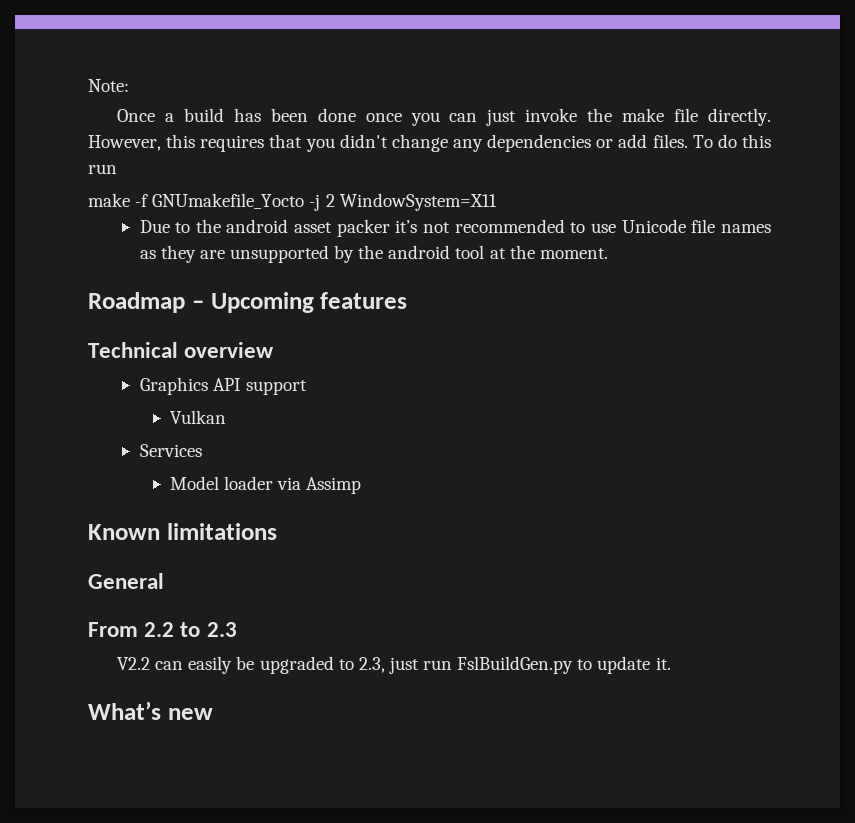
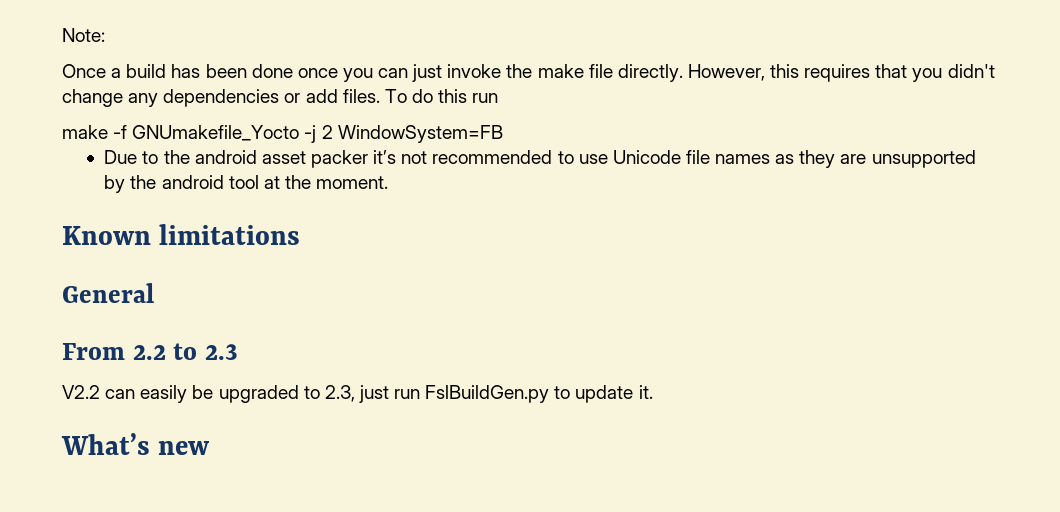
[339,193,497,211] WindowSystem=X11 -> [337,125,503,143] WindowSystem=FB
[88,292,408,313] [88,342,275,358] [139,377,307,395] [170,410,227,424] [139,444,202,457] [170,476,362,494] // Roadmap – Upcoming features // Technical overview // Graphics API support // Vulkan // Services // Model loader via Assimp -> (389, 182) none

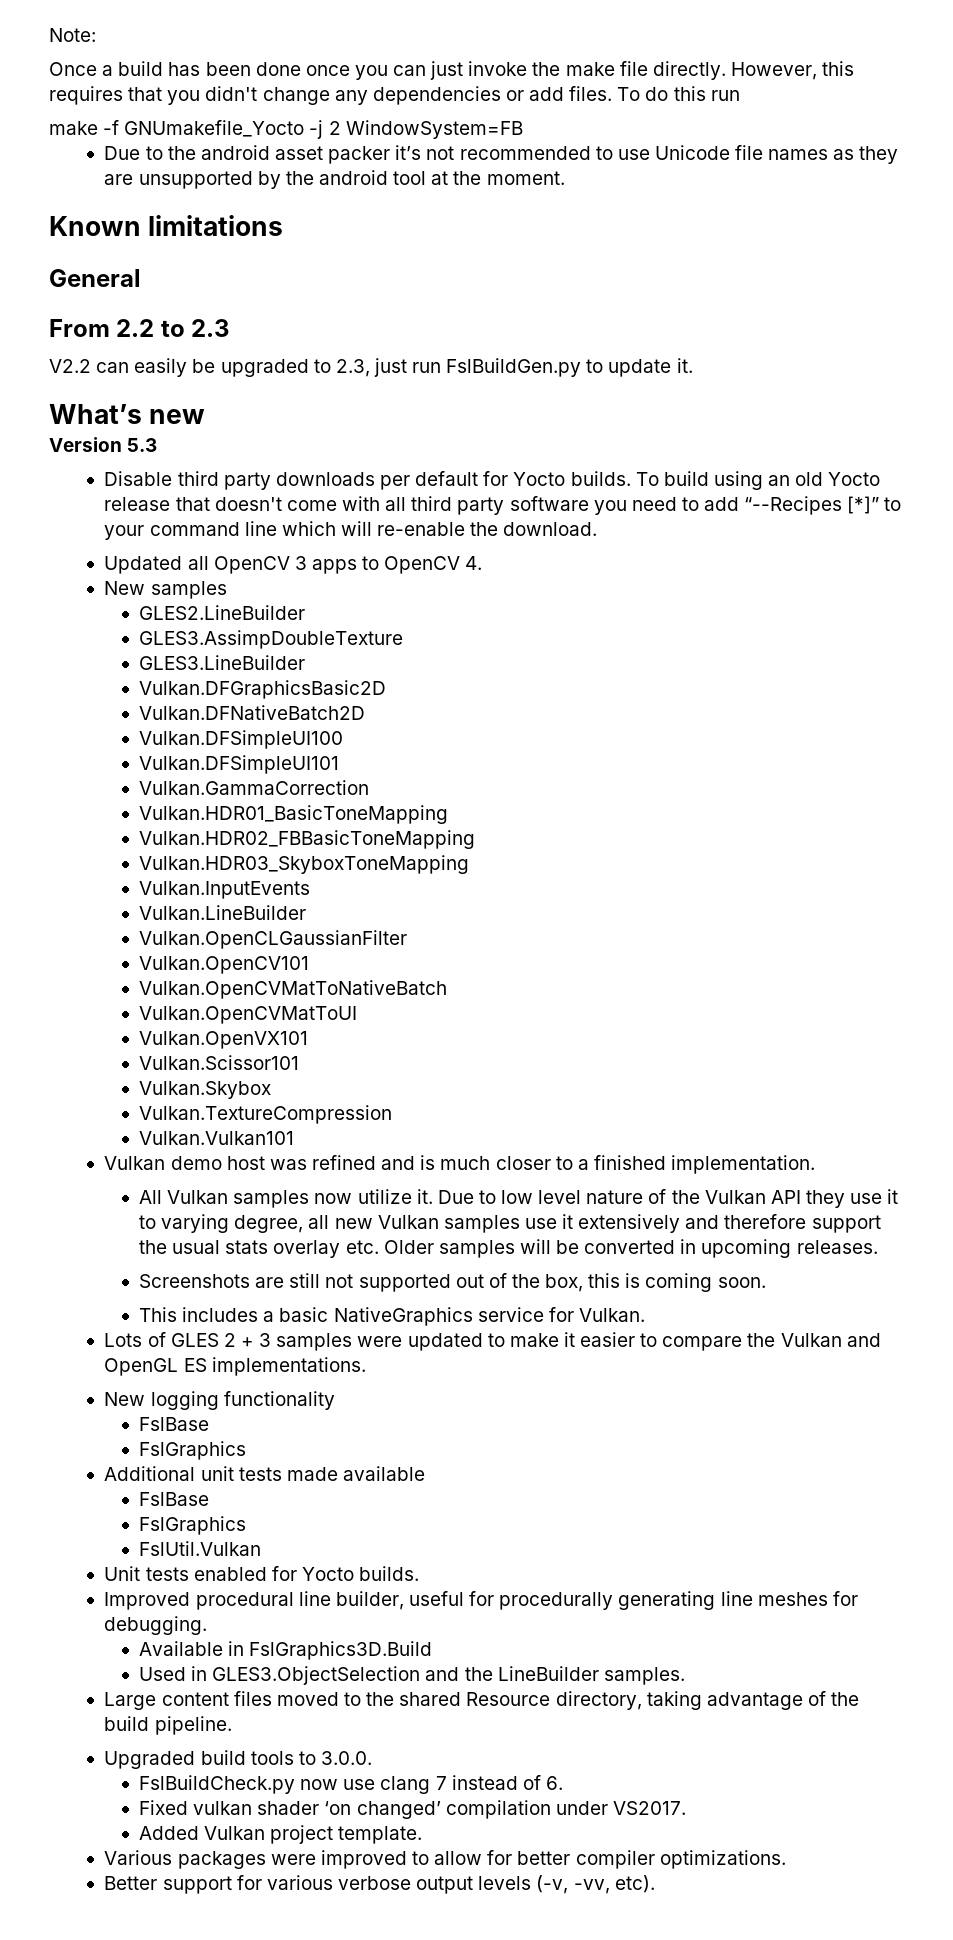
(210, 448) none -> [49,437,158,452] [104,471,881,490] [104,496,902,515] [104,521,598,540] [104,556,483,574] [104,581,227,599] [139,605,306,620] [139,630,404,649] [139,655,306,670] [139,680,387,699] [139,705,366,720] [139,730,344,749] [139,755,340,774] [139,780,370,795] [139,805,449,824] [139,830,476,849] [139,855,470,874] [139,881,311,899] [139,905,307,920] [139,930,408,949] [139,956,310,974] [139,980,448,999] [139,1006,358,1024] [139,1031,309,1049] [139,1055,300,1070] [139,1081,272,1099] [139,1105,393,1124] [139,1131,295,1145] [104,1155,816,1174] [139,1189,899,1208] [139,1214,881,1233] [139,1239,878,1258] [139,1273,766,1292] [139,1307,645,1326] [104,1332,881,1351] [104,1357,366,1376] [104,1391,335,1410] [139,1417,210,1431] [139,1441,247,1460] [104,1466,425,1481] [139,1492,210,1506] [139,1516,247,1535] [139,1541,262,1556] [104,1566,420,1581] [104,1591,858,1610] [104,1616,208,1635] [139,1641,433,1660] [139,1666,685,1685] [104,1691,860,1710] [104,1716,232,1735] [104,1750,372,1769] [139,1775,563,1794] [139,1800,686,1819] [139,1825,423,1844] [104,1850,786,1869] [104,1875,655,1894] // Version 5.3 // Disable third party downloads per default for Yocto builds. To build using an old Yocto release that doesn't come with all third party software you need to add “--Recipes [*]” to your command line which will re-enable the download. // Updated all OpenCV 3 apps to OpenCV 4. // New samples // GLES2.LineBuilder // GLES3.AssimpDoubleTexture // GLES3.LineBuilder // Vulkan.DFGraphicsBasic2D // Vulkan.DFNativeBatch2D // Vulkan.DFSimpleUI100 // Vulkan.DFSimpleUI101 // Vulkan.GammaCorrection // Vulkan.HDR01_BasicToneMapping // Vulkan.HDR02_FBBasicToneMapping // Vulkan.HDR03_SkyboxToneMapping // Vulkan.InputEvents // Vulkan.LineBuilder // Vulkan.OpenCLGaussianFilter // Vulkan.OpenCV101 // Vulkan.OpenCVMatToNativeBatch // Vulkan.OpenCVMatToUI // Vulkan.OpenVX101 // Vulkan.Scissor101 // Vulkan.Skybox // Vulkan.TextureCompression // Vulkan.Vulkan101 // Vulkan demo host was refined and is much closer to a finished implementation. // All Vulkan samples now utilize it. Due to low level nature of the Vulkan API they use it to varying degree, all new Vulkan samples use it extensively and therefore support the usual stats overlay etc. Older samples will be converted in upcoming releases. // Screenshots are still not supported out of the box, this is coming soon. // This includes a basic NativeGraphics service for Vulkan. // Lots of GLES 2 + 3 samples were updated to make it easier to compare the Vulkan and OpenGL ES implementations. // New logging functionality // FslBase // FslGraphics // Additional unit tests made available // FslBase // FslGraphics // FslUtil.Vulkan // Unit tests enabled for Yocto builds. // Improved procedural line builder, useful for procedurally generating line meshes for debugging. // Available in FslGraphics3D.Build // Used in GLES3.ObjectSelection and the LineBuilder samples. // Large content files moved to the shared Resource directory, taking advantage of the build pipeline. // Upgraded build tools to 3.0.0. // FslBuildCheck.py now use clang 7 instead of 6. // Fixed vulkan shader ‘on changed’ compilation under VS2017. // Added Vulkan project template. // Various packages were improved to allow for better compiler optimizations. // Better support for various verbose output levels (-v, -vv, etc).

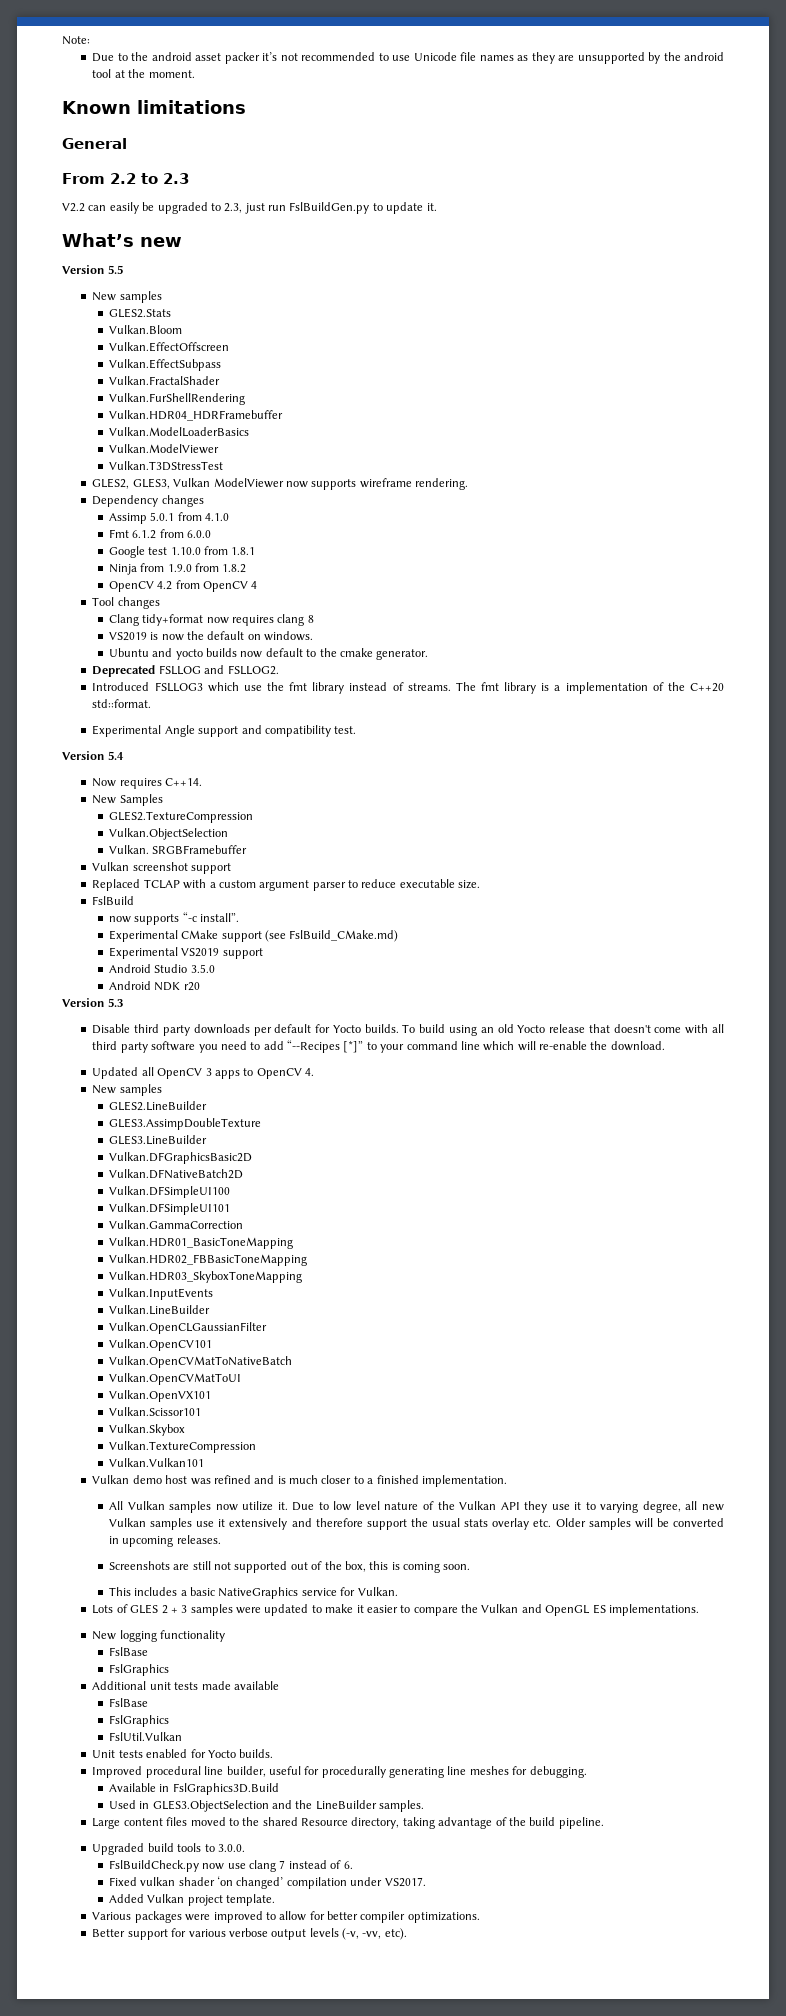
[49,61,855,80] [49,86,740,105] [49,120,523,139] // Once a build has been done once you can just invoke the make file directly. However, this requires that you didn't change any dependencies or add files. To do this run // make -f GNUmakefile_Yocto -j 2 WindowSystem=FB -> (90, 40) none
(206, 416) none -> [62,265,124,274] [92,291,162,303] [108,308,171,318] [108,325,182,334] [108,342,229,352] [108,359,221,371] [108,376,220,385] [108,393,245,405] [108,410,283,421] [108,427,249,437] [108,444,219,454] [108,461,223,471] [92,478,468,490] [92,495,204,507] [108,512,230,524] [108,529,212,539] [108,546,256,558] [108,563,247,575] [108,580,258,592] [92,597,160,609] [108,614,314,626] [108,631,314,641] [108,648,429,660] [92,665,279,677] [92,682,724,694] [92,699,152,708] [92,725,357,737] [62,751,125,760] [92,778,203,789] [92,794,163,806] [108,811,253,823] [108,828,228,840] [108,845,248,854] [92,862,232,874] [92,879,481,891] [92,896,135,905] [108,912,240,925] [108,930,399,942] [108,947,263,959] [108,964,215,973] [108,981,200,991] // Version 5.5 // New samples // GLES2.Stats // Vulkan.Bloom // Vulkan.EffectOffscreen // Vulkan.EffectSubpass // Vulkan.FractalShader // Vulkan.FurShellRendering // Vulkan.HDR04_HDRFramebuffer // Vulkan.ModelLoaderBasics // Vulkan.ModelViewer // Vulkan.T3DStressTest // GLES2, GLES3, Vulkan ModelViewer now supports wireframe rendering. // Dependency changes // Assimp 5.0.1 from 4.1.0 // Fmt 6.1.2 from 6.0.0 // Google test 1.10.0 from 1.8.1 // Ninja from 1.9.0 from 1.8.2 // OpenCV 4.2 from OpenCV 4 // Tool changes // Clang tidy+format now requires clang 8 // VS2019 is now the default on windows. // Ubuntu and yocto builds now default to the cmake generator. // Deprecated FSLLOG and FSLLOG2. // Introduced FSLLOG3 which use the fmt library instead of streams. The fmt library is a implementation of the C++20 std::format. // Experimental Angle support and compatibility test. // Version 5.4 // Now requires C++14. // New Samples // GLES2.TextureCompression // Vulkan.ObjectSelection // Vulkan. SRGBFramebuffer // Vulkan screenshot support // Replaced TCLAP with a custom argument parser to reduce executable size. // FslBuild // now supports “-c install”. // Experimental CMake support (see FslBuild_CMake.md) // Experimental VS2019 support // Android Studio 3.5.0 // Android NDK r20

